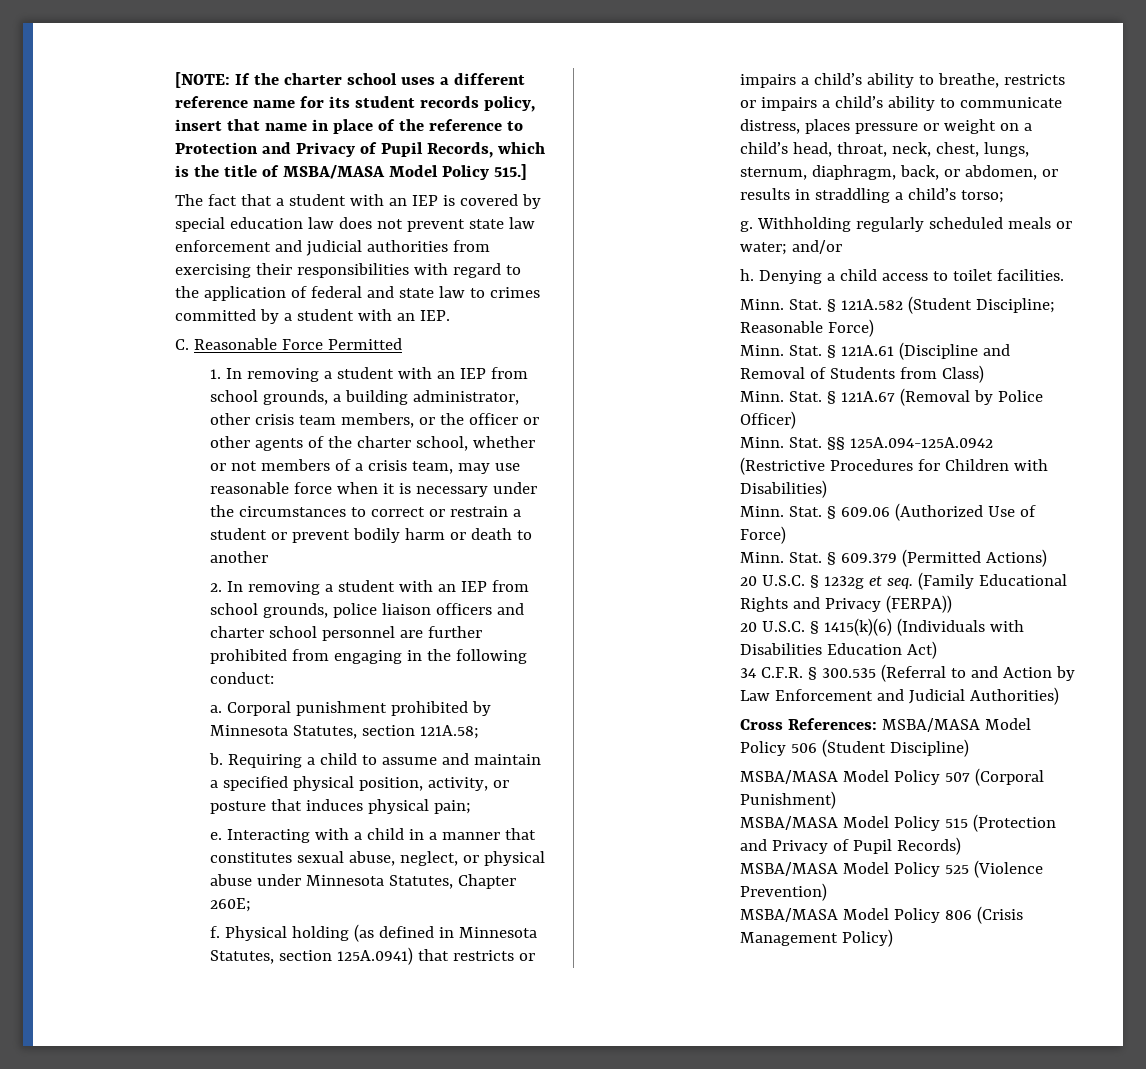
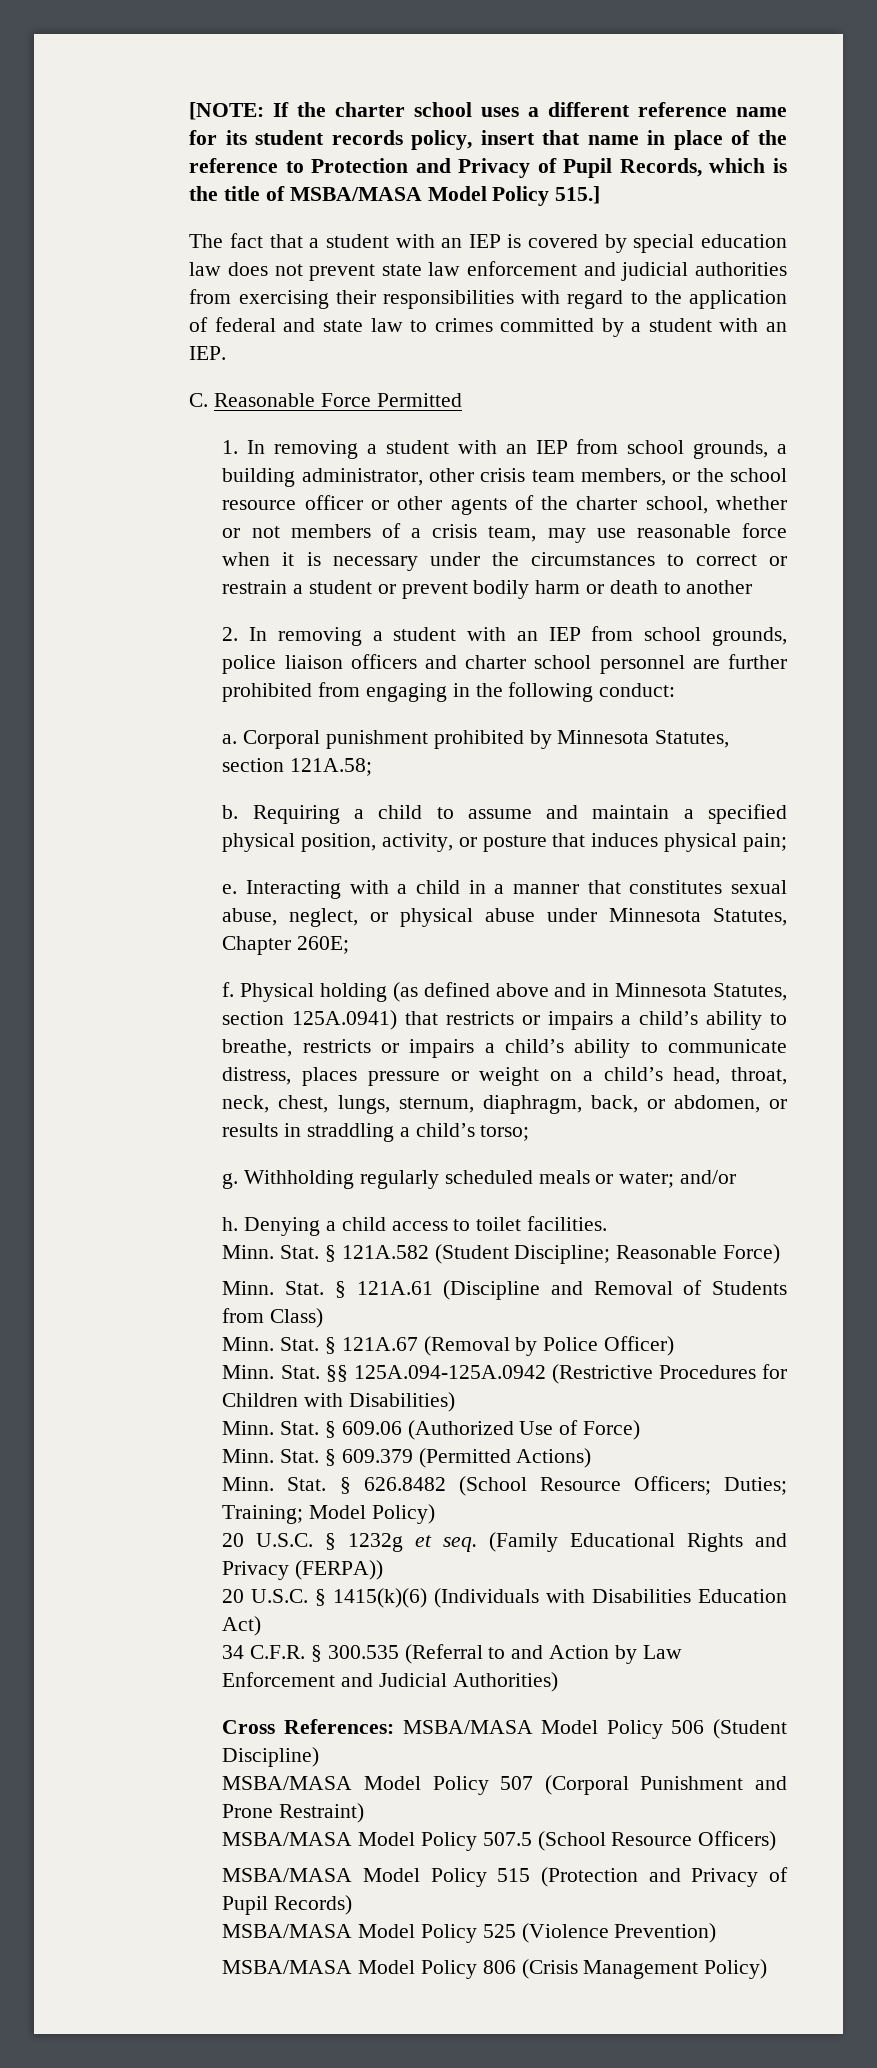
(464, 419) none -> [730,468,787,482] [222,500,297,510] school resource
(434, 932) none -> [495,983,587,997] above and
(1047, 558) none -> [222,1476,788,1496] [222,1504,436,1524] // Minn. Stat. § 626.8482 (School Resource Officers; Duties; Training; Model Policy)
[739,791,836,809] Punishment) -> [640,1776,787,1790] [222,1803,365,1823] [222,1831,777,1851] Punishment and Prone Restraint) // MSBA/MASA Model Policy 507.5 (School Resource Officers)

